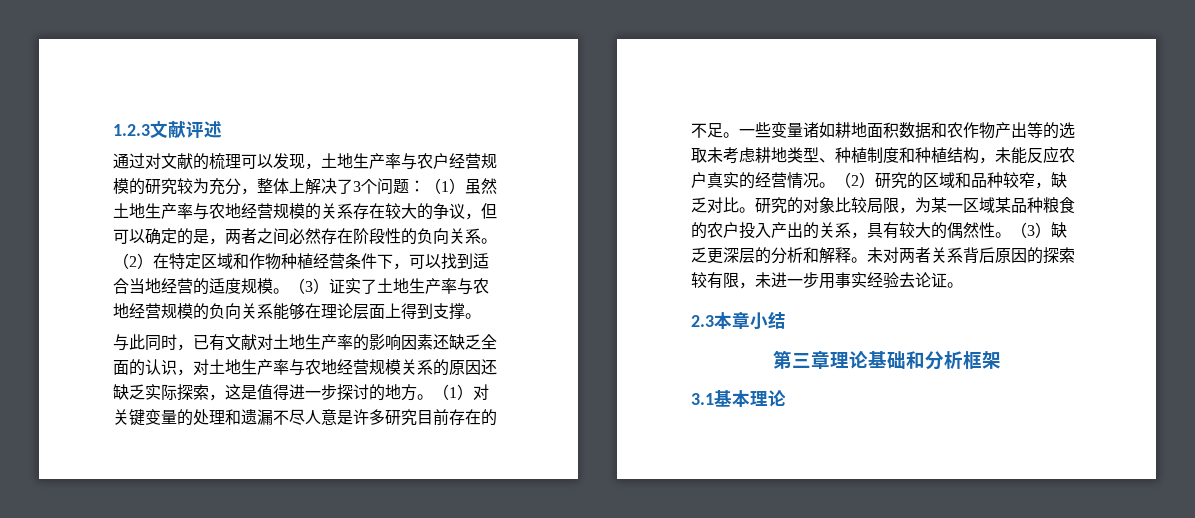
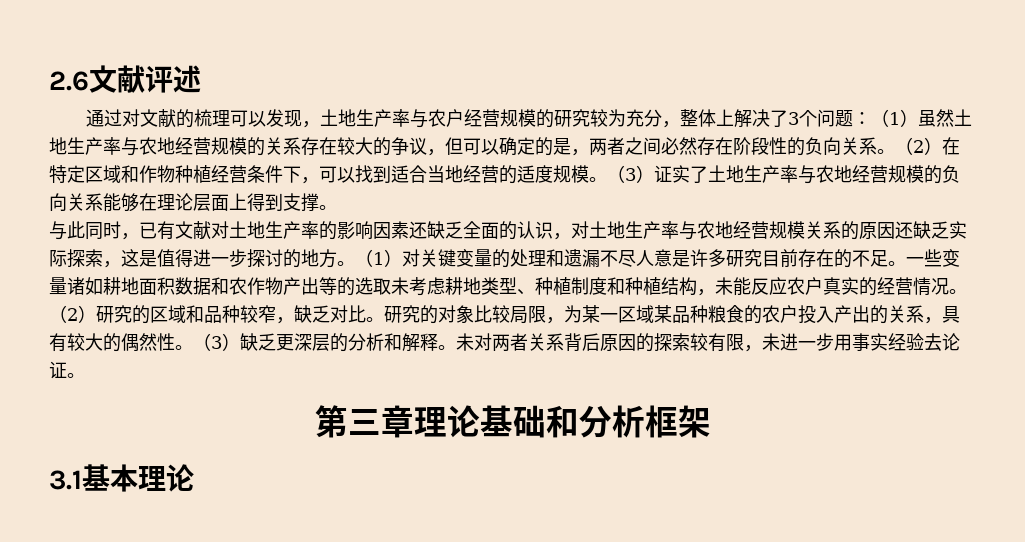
[113,124,150,136] 1.2.3 -> [49,71,89,91] 2.6
[691,311,786,330] // 2.3本章小结 -> (85, 375) none

